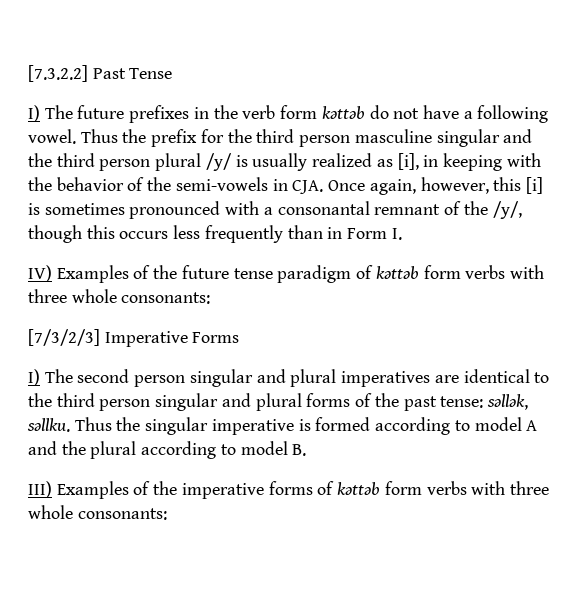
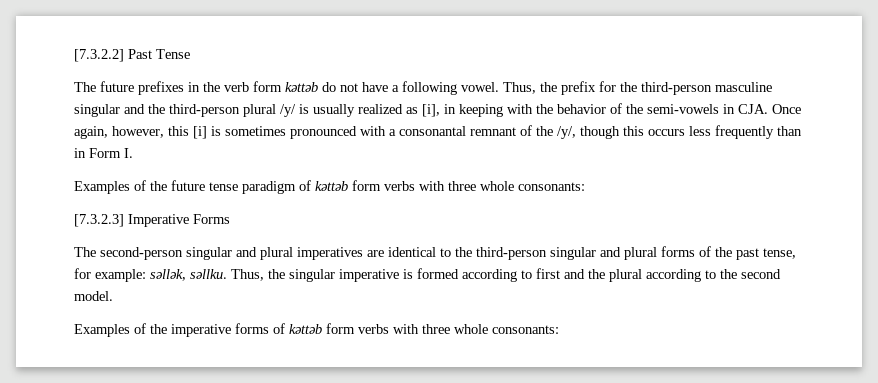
[28,105,40,122] I) -> (190, 54) none
[80,129,118,143] Thus -> [503,82,536,94] Thus,
[256,129,351,147] third person -> [641,82,712,95] third-person
[56,153,151,171] third person -> [169,104,240,117] third-person
[28,265,52,282] IV) -> (133, 153) none
[28,329,100,346] [7/3/2/3] -> [74,214,124,227] [7.3.2.3]
[28,369,186,387] I) The second person -> [74,247,183,260] The second-person
[56,393,151,411] third person -> [476,247,547,260] third-person
[440,396,484,408] tense: -> [763,248,796,259] [74,268,146,282] tense, for example:
[74,417,112,431] Thus -> [231,269,264,281] Thus,
[474,417,538,431] model A -> [536,268,560,279] first
[240,441,307,456] [28,481,52,498] model B. // III) -> [720,269,781,279] [74,291,113,301] the second model. //

